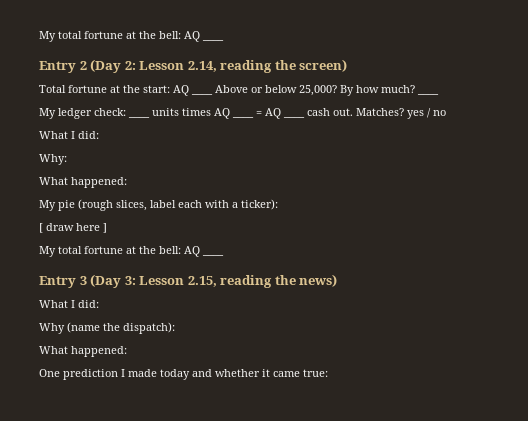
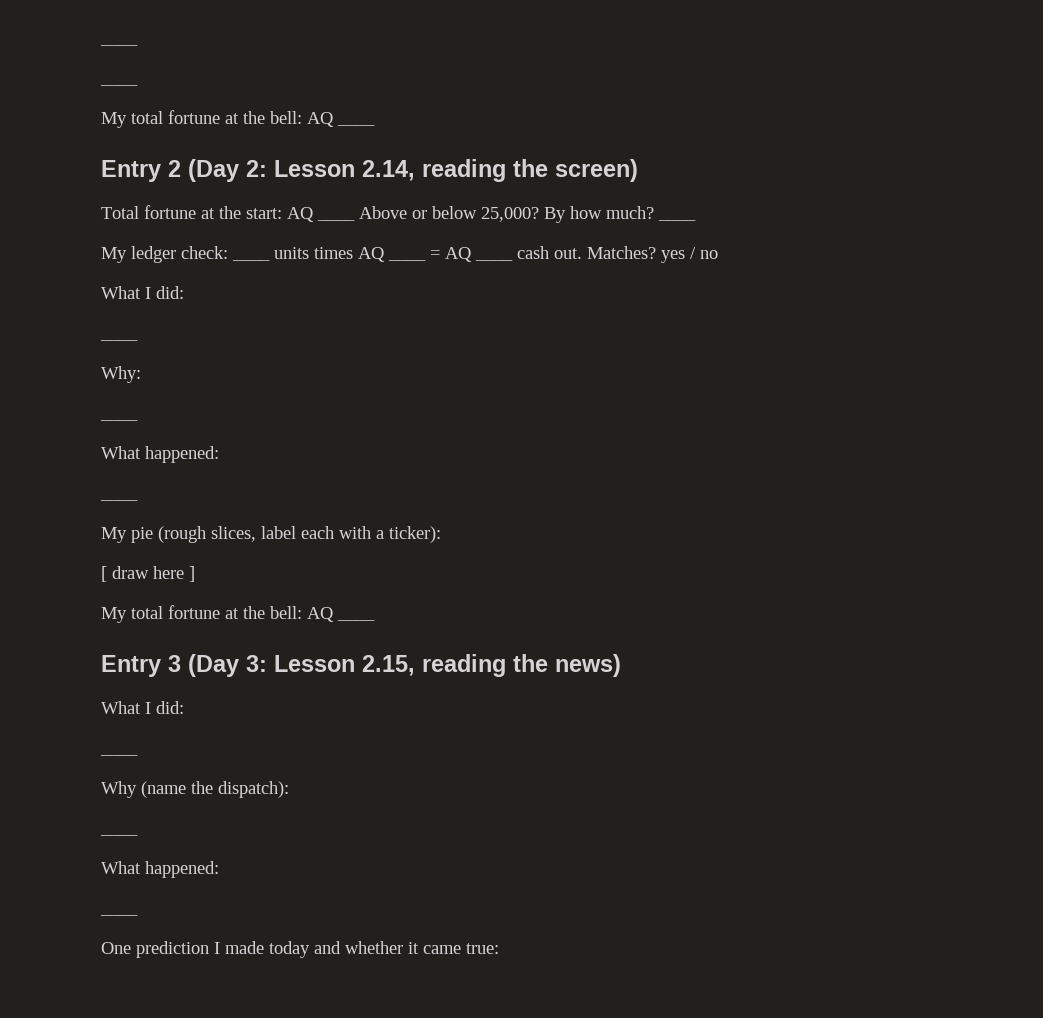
(39, 36) none -> [100,44,138,46] [100,84,138,86] ____ // ____ //
(99, 135) none -> [100,339,138,341] // ____
[39,177,127,188] // What happened: -> [100,419,138,421] [101,446,219,463] [100,499,138,501] // ____ // What happened: // ____
(99, 304) none -> [100,754,138,756] // ____
[39,346,127,357] // What happened: -> [100,834,138,836] [101,861,219,878] [100,914,138,916] // ____ // What happened: // ____

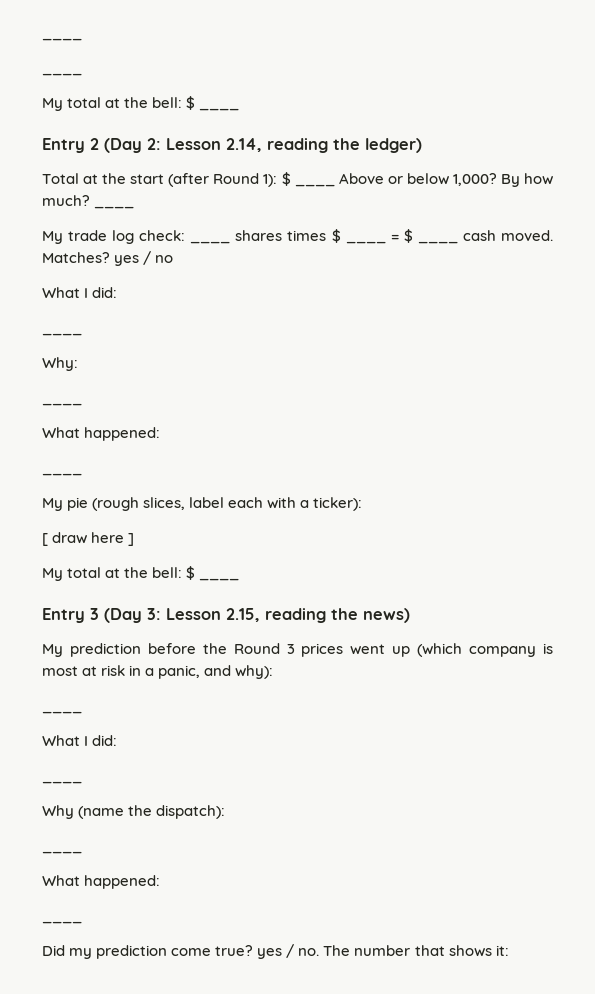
[168,110,334,127] fortune at the bell: AQ -> [105,96,196,110] at the bell: $
[555,159,638,182] screen) -> [365,138,422,153] ledger)
[144,205,314,222] fortune at the start: AQ -> [83,172,291,187] at the start (after Round 1): $
[481,207,539,222] 25,000? -> [452,173,497,186] 1,000?
[131,246,228,263] [232,259,270,261] [274,247,385,262] ledger check: ____ units times AQ -> [68,230,186,244] [190,241,231,244] [235,229,341,243] trade log check: ____ shares times $
[445,247,472,262] AQ -> [403,229,413,243] $
[554,248,582,259] out. -> [501,230,554,241] moved.
[168,605,334,622] fortune at the bell: AQ -> [105,566,196,580] at the bell: $
(621, 665) none -> [42,643,554,657] [42,665,274,679] [42,711,82,714] // My prediction before the Round 3 prices went up (which company is most at risk in a panic, and why): // ____
[101,941,499,958] One prediction I made today and whether it came true: -> [42,944,509,959] Did my prediction come true? yes / no. The number that shows it:

